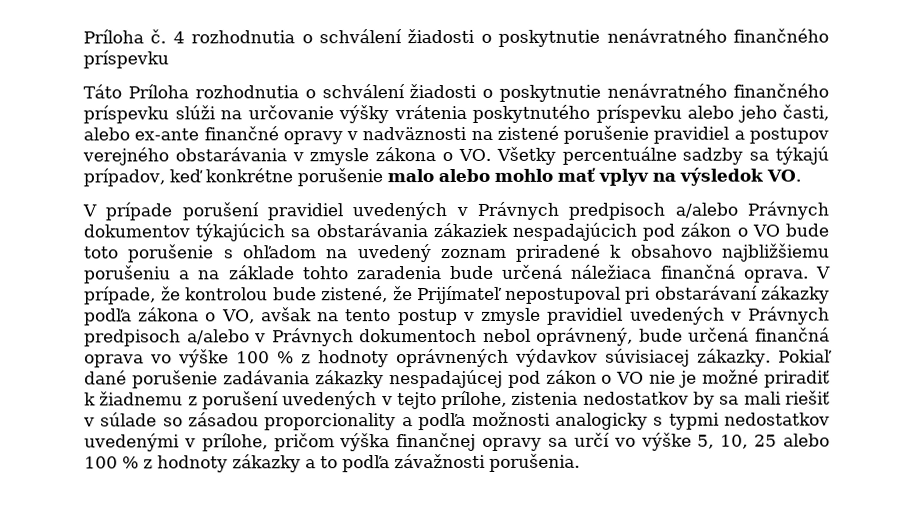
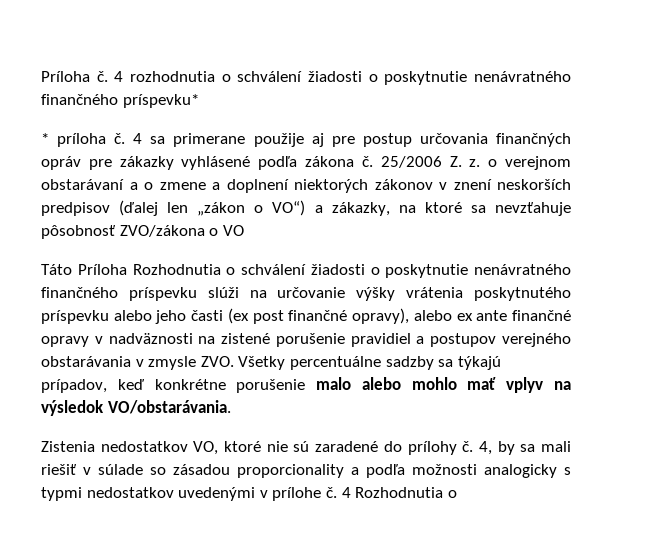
[83,50,169,69] príspevku -> [122,94,199,108] [41,133,571,147] [41,156,571,170] [41,179,571,193] [41,200,571,216] [41,225,244,239] príspevku* // * príloha č. 4 sa primerane použije aj pre postup určovania finančných opráv pre zákazky vyhlásené podľa zákona č. 25/2006 Z. z. o verejnom obstarávaní a o zmene a doplnení niektorých zákonov v znení neskorších predpisov (ďalej len „zákon o VO“) a zákazky, na ktoré sa nevzťahuje pôsobnosť ZVO/zákona o VO
[194,85,299,99] rozhodnutia -> [132,264,221,275] Rozhodnutia
[782,104,829,121] [83,127,200,141] časti, alebo ex-ante -> [191,308,508,324] časti (ex post finančné opravy), alebo ex ante
[375,147,491,162] zákona o VO. -> [200,356,234,367] ZVO.
[765,169,801,182] [82,201,829,221] [83,222,830,242] [83,243,830,263] [84,264,831,284] [84,285,830,305] [84,306,830,326] [84,327,830,347] [84,348,834,368] [84,369,830,389] [84,390,689,410] VO. // V prípade porušení pravidiel uvedených v Právnych predpisoch a/alebo Právnych dokumentov týkajúcich sa obstarávania zákaziek nespadajúcich pod zákon o VO bude toto porušenie s ohľadom na uvedený zoznam priradené k obsahovo najbližšiemu porušeniu a na základe tohto zaradenia bude určená náležiaca finančná oprava. V prípade, že kontrolou bude zistené, že Prijímateľ nepostupoval pri obstarávaní zákazky podľa zákona o VO, avšak na tento postup v zmysle pravidiel uvedených v Právnych predpisoch a/alebo v Právnych dokumentoch nebol oprávnený, bude určená finančná oprava vo výške 100 % z hodnoty oprávnených výdavkov súvisiacej zákazky. Pokiaľ dané porušenie zadávania zákazky nespadajúcej pod zákon o VO nie je možné priradiť k žiadnemu z porušení uvedených v tejto prílohe, zistenia nedostatkov -> [107,400,231,414] [41,441,492,455] VO/obstarávania. // Zistenia nedostatkov VO, ktoré nie sú zaradené do prílohy č. 4,
[201,432,831,452] [84,453,580,473] prílohe, pričom výška finančnej opravy sa určí vo výške 5, 10, 25 alebo 100 % z hodnoty zákazky a to podľa závažnosti porušenia. -> [272,487,457,501] prílohe č. 4 Rozhodnutia o

